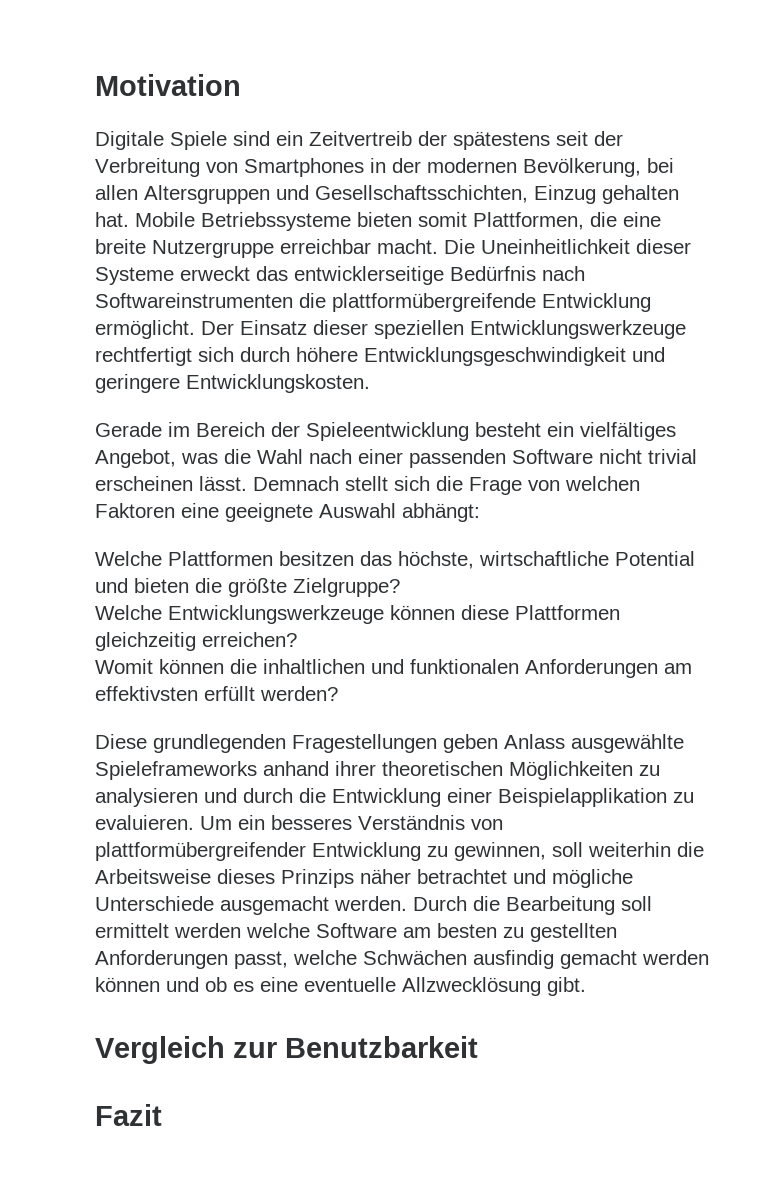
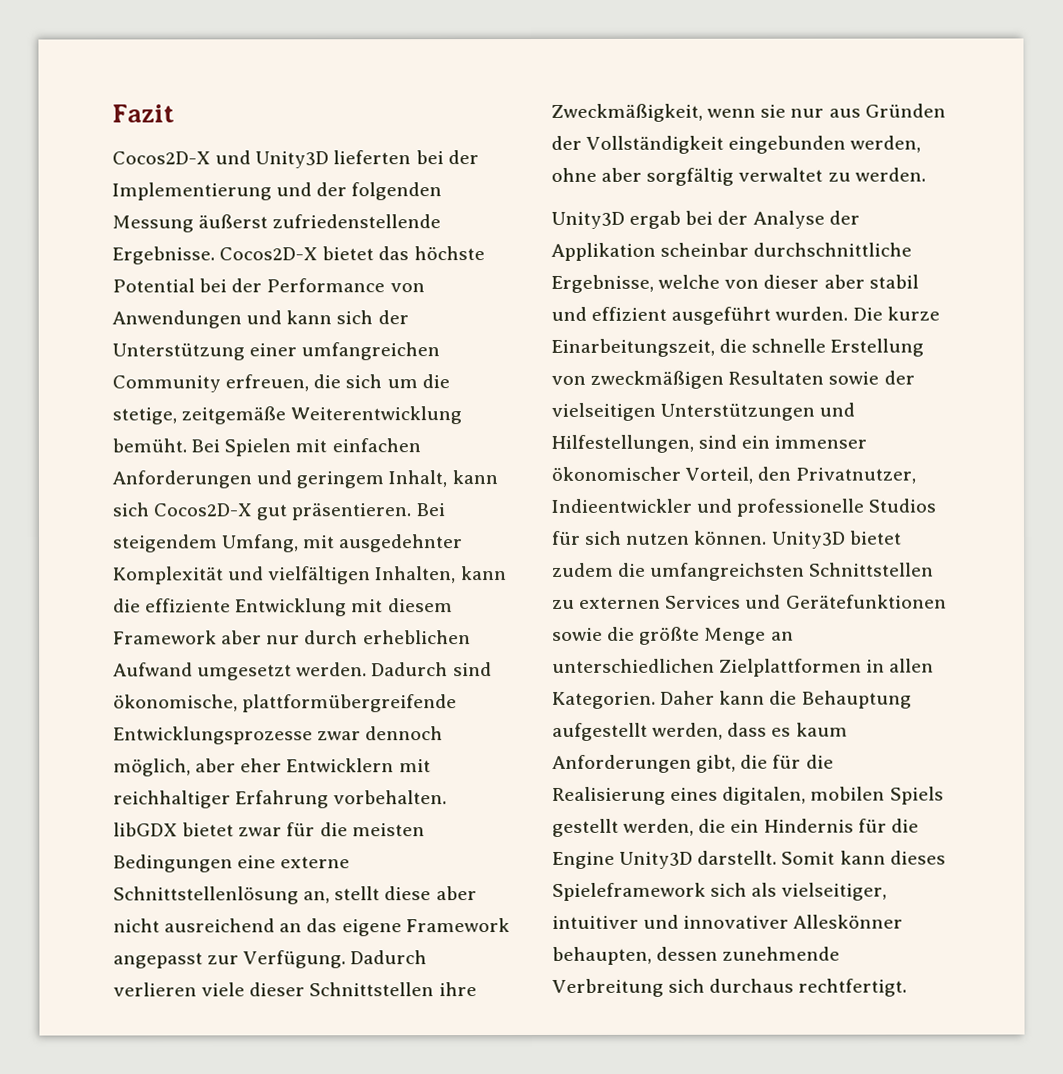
[95,74,241,96] [95,131,623,150] [95,158,674,177] [95,185,679,204] [95,212,661,231] [95,239,691,258] [95,266,585,285] [95,293,651,312] [95,320,686,339] [95,347,665,366] [95,374,370,393] [95,422,676,441] [95,449,697,468] [95,476,640,495] [95,503,480,522] [95,551,695,569] [95,578,400,597] [95,605,620,624] [95,632,297,651] [95,659,692,678] [95,686,338,701] [95,734,684,753] [95,761,660,780] [95,788,694,807] [95,815,503,830] [95,842,704,861] [95,869,633,888] [95,896,652,915] [95,923,617,942] [95,950,709,969] [95,977,586,996] [95,1036,478,1064] [95,1104,162,1126] Motivation // Digitale Spiele sind ein Zeitvertreib der spätestens seit der Verbreitung von Smartphones in der modernen Bevölkerung, bei allen Altersgruppen und Gesellschaftsschichten, Einzug gehalten hat. Mobile Betriebssysteme bieten somit Plattformen, die eine breite Nutzergruppe erreichbar macht. Die Uneinheitlichkeit dieser Systeme erweckt das entwicklerseitige Bedürfnis nach Softwareinstrumenten die plattformübergreifende Entwicklung ermöglicht. Der Einsatz dieser speziellen Entwicklungswerkzeuge rechtfertigt sich durch höhere Entwicklungsgeschwindigkeit und geringere Entwicklungskosten. // Gerade im Bereich der Spieleentwicklung besteht ein vielfältiges Angebot, was die Wahl nach einer passenden Software nicht trivial erscheinen lässt. Demnach stellt sich die Frage von welchen Faktoren eine geeignete Auswahl abhängt: // Welche Plattformen besitzen das höchste, wirtschaftliche Potential und bieten die größte Zielgruppe? // Welche Entwicklungswerkzeuge können diese Plattformen gleichzeitig erreichen? // Womit können die inhaltlichen und funktionalen Anforderungen am effektivsten erfüllt werden? // Diese grundlegenden Fragestellungen geben Anlass ausgewählte Spieleframeworks anhand ihrer theoretischen Möglichkeiten zu analysieren und durch die Entwicklung einer Beispielapplikation zu evaluieren. Um ein besseres Verständnis von plattformübergreifender Entwicklung zu gewinnen, soll weiterhin die Arbeitsweise dieses Prinzips näher betrachtet und mögliche Unterschiede ausgemacht werden. Durch die Bearbeitung soll ermittelt werden welche Software am besten zu gestellten Anforderungen passt, welche Schwächen ausfindig gemacht werden können und ob es eine eventuelle Allzwecklösung gibt. // Vergleich zur Benutzbarkeit // Fazit -> [112,104,175,123] [112,150,479,169] [112,182,443,201] [112,214,442,233] [112,246,485,265] [112,278,425,293] [112,310,409,329] [112,342,441,361] [112,374,450,393] [112,406,463,425] [112,438,421,457] [112,470,498,489] [112,502,445,521] [112,534,464,553] [113,566,507,585] [113,598,453,617] [113,630,471,645] [113,662,492,681] [113,694,458,713] [113,726,444,745] [113,758,431,777] [113,790,448,809] [113,822,425,837] [113,854,351,873] [113,886,477,905] [113,918,510,937] [113,950,428,969] [113,982,477,997] [551,103,946,122] [551,135,922,154] [551,167,926,186] [551,210,860,229] [551,242,913,261] [551,274,919,293] [551,306,940,325] [551,338,925,357] [551,370,915,389] [551,402,856,421] [551,434,868,453] [551,466,917,484] [551,498,937,517] [551,530,902,549] [552,562,935,581] [552,594,947,609] [552,626,794,645] [552,658,935,677] [552,690,912,709] [552,722,848,741] [552,754,834,773] [552,786,944,805] [552,818,919,837] [552,850,946,869] [552,882,888,901] [552,914,904,929] [552,946,841,965] [552,978,908,997] Fazit // Cocos2D-X und Unity3D lieferten bei der Implementierung und der folgenden Messung äußerst zufriedenstellende Ergebnisse. Cocos2D-X bietet das höchste Potential bei der Performance von Anwendungen und kann sich der Unterstützung einer umfangreichen Community erfreuen, die sich um die stetige, zeitgemäße Weiterentwicklung bemüht. Bei Spielen mit einfachen Anforderungen und geringem Inhalt, kann sich Cocos2D-X gut präsentieren. Bei steigendem Umfang, mit ausgedehnter Komplexität und vielfältigen Inhalten, kann die effiziente Entwicklung mit diesem Framework aber nur durch erheblichen Aufwand umgesetzt werden. Dadurch sind ökonomische, plattformübergreifende Entwicklungsprozesse zwar dennoch möglich, aber eher Entwicklern mit reichhaltiger Erfahrung vorbehalten. libGDX bietet zwar für die meisten Bedingungen eine externe Schnittstellenlösung an, stellt diese aber nicht ausreichend an das eigene Framework angepasst zur Verfügung. Dadurch verlieren viele dieser Schnittstellen ihre Zweckmäßigkeit, wenn sie nur aus Gründen der Vollständigkeit eingebunden werden, ohne aber sorgfältig verwaltet zu werden. // Unity3D ergab bei der Analyse der Applikation scheinbar durchschnittliche Ergebnisse, welche von dieser aber stabil und effizient ausgeführt wurden. Die kurze Einarbeitungszeit, die schnelle Erstellung von zweckmäßigen Resultaten sowie der vielseitigen Unterstützungen und Hilfestellungen, sind ein immenser ökonomischer Vorteil, den Privatnutzer, Indieentwickler und professionelle Studios für sich nutzen können. Unity3D bietet zudem die umfangreichsten Schnittstellen zu externen Services und Gerätefunktionen sowie die größte Menge an unterschiedlichen Zielplattformen in allen Kategorien. Daher kann die Behauptung aufgestellt werden, dass es kaum Anforderungen gibt, die für die Realisierung eines digitalen, mobilen Spiels gestellt werden, die ein Hindernis für die Engine Unity3D darstellt. Somit kann dieses Spieleframework sich als vielseitiger, intuitiver und innovativer Alleskönner behaupten, dessen zunehmende Verbreitung sich durchaus rechtfertigt.

